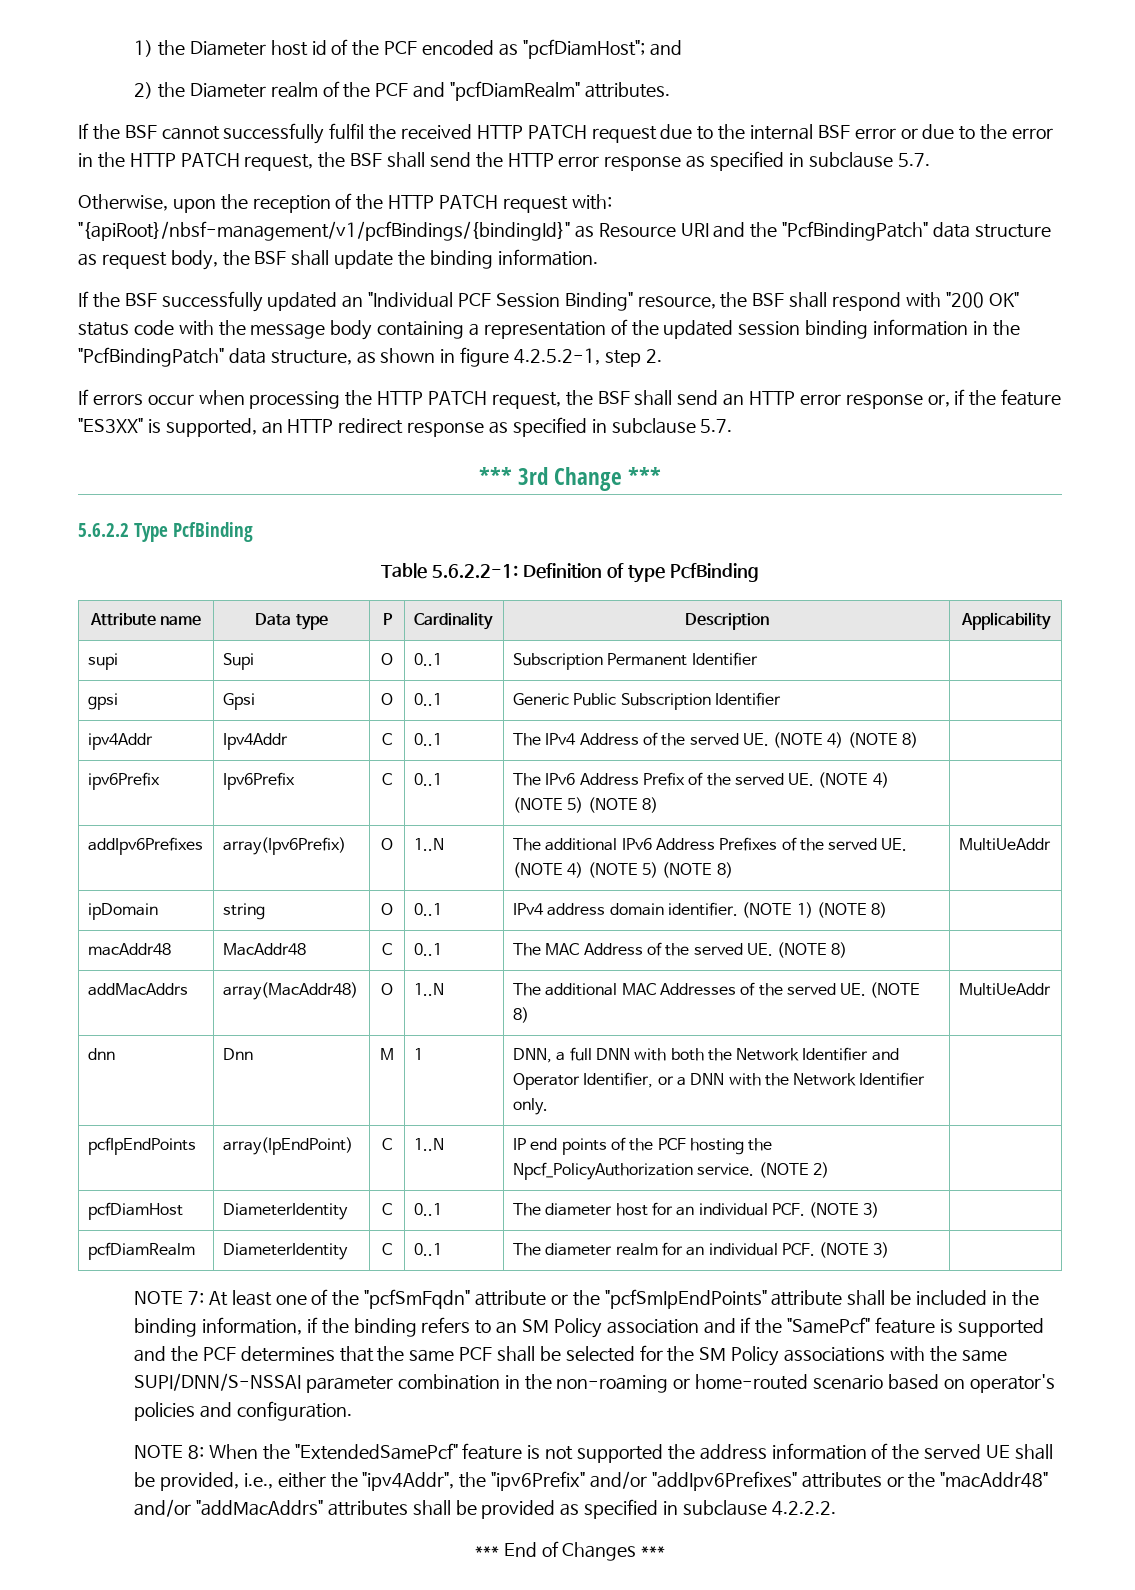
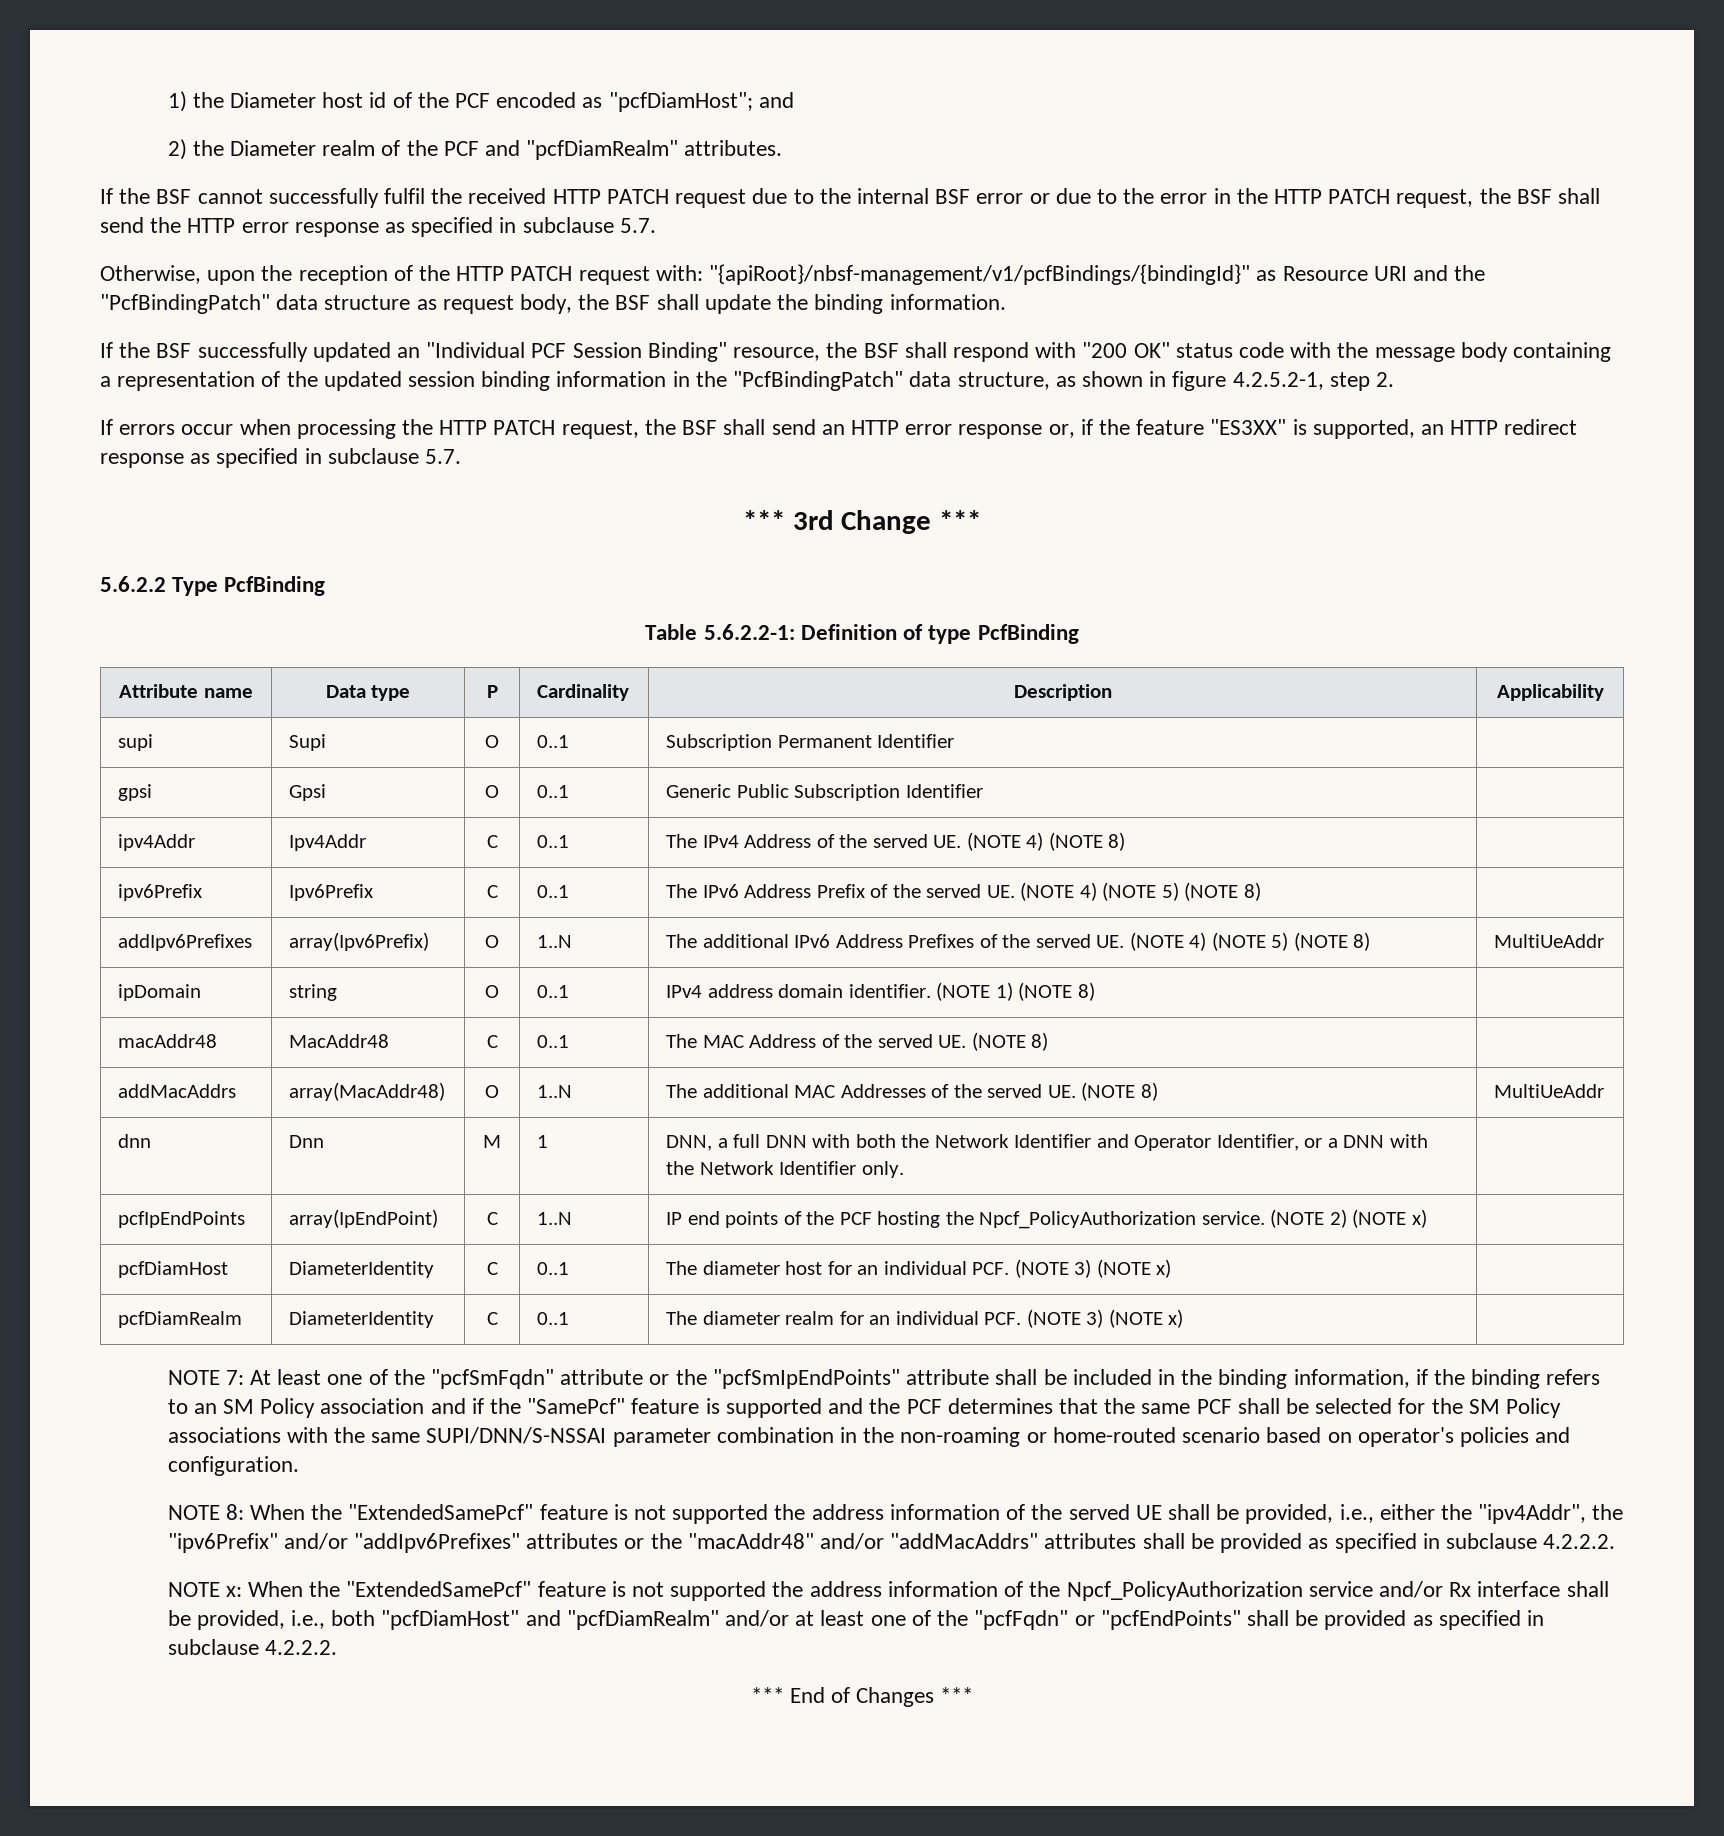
(829, 1170) none -> [1352,1209,1427,1228] (NOTE x)
(880, 1210) none -> [1096,1259,1172,1278] (NOTE x)
(890, 1250) none -> [1108,1309,1184,1328] (NOTE x)
(836, 1508) none -> [167,1581,1609,1601] [167,1610,1544,1630] [167,1639,337,1655] // NOTE x: When the "ExtendedSamePcf" feature is not supported the address information of the Npcf_PolicyAuthorization service and/or Rx interface shall be provided, i.e., both "pcfDiamHost" and "pcfDiamRealm" and/or at least one of the "pcfFqdn" or "pcfEndPoints" shall be provided as specified in subclause 4.2.2.2.

